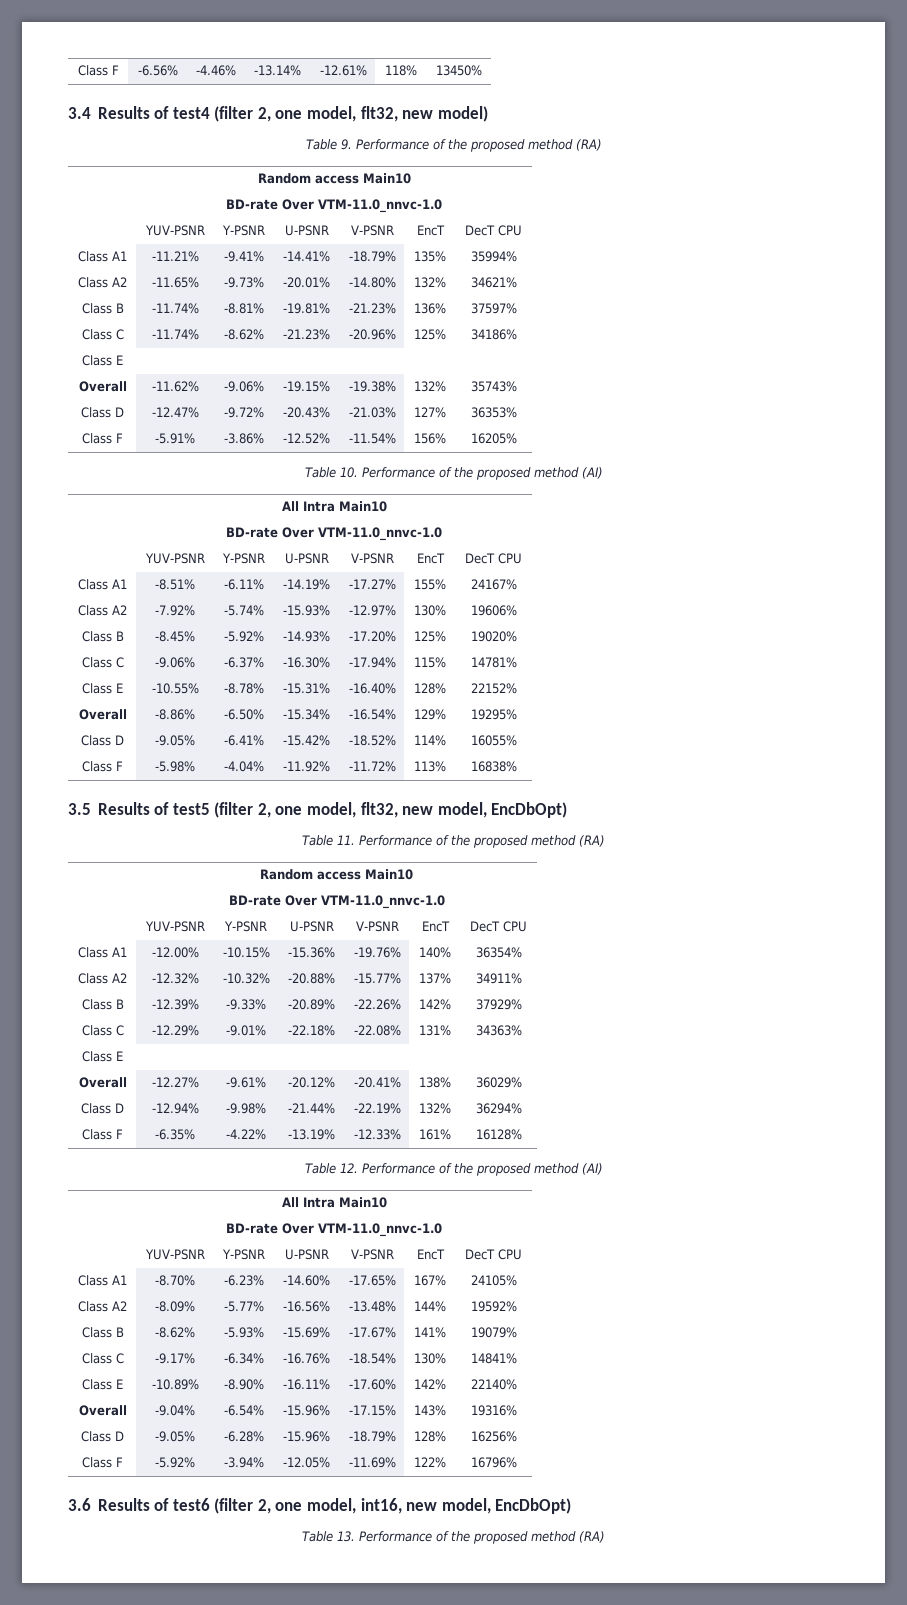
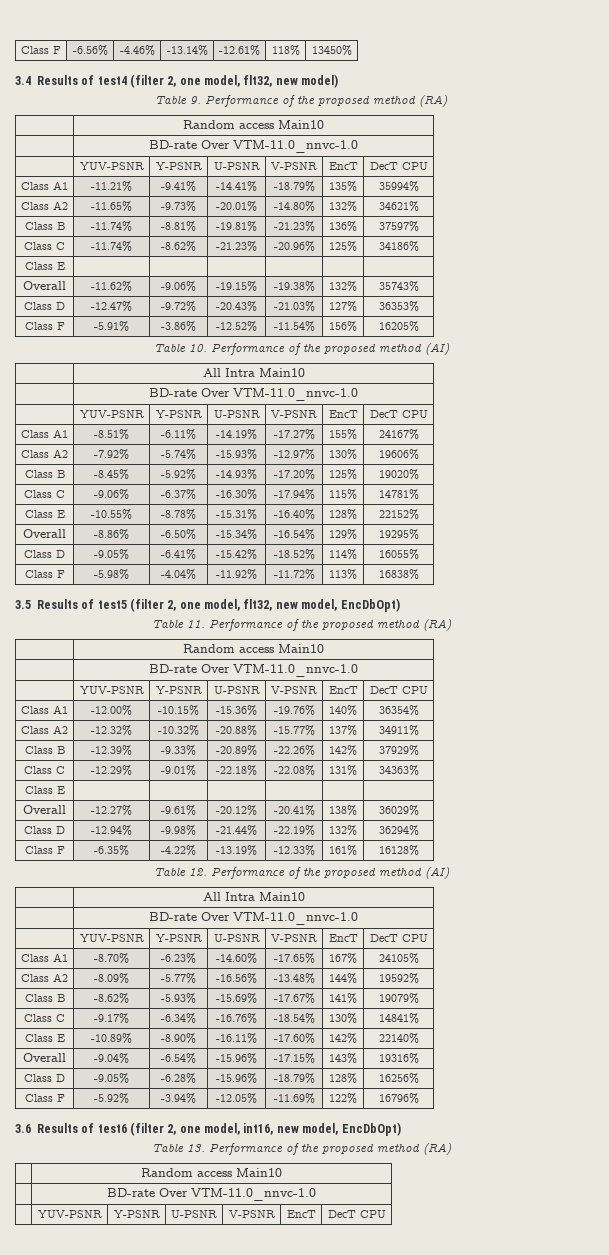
(605, 1537) none -> [141,1168,282,1177] [107,1188,316,1201] [37,1210,102,1218] [113,1210,160,1218] [171,1210,217,1218] [228,1210,275,1218] [286,1210,316,1218] [327,1210,386,1218] // | Random access Main10 // | BD-rate Over VTM-11.0_nnvc-1.0 // | YUV-PSNR | Y-PSNR | U-PSNR | V-PSNR | EncT | DecT CPU

